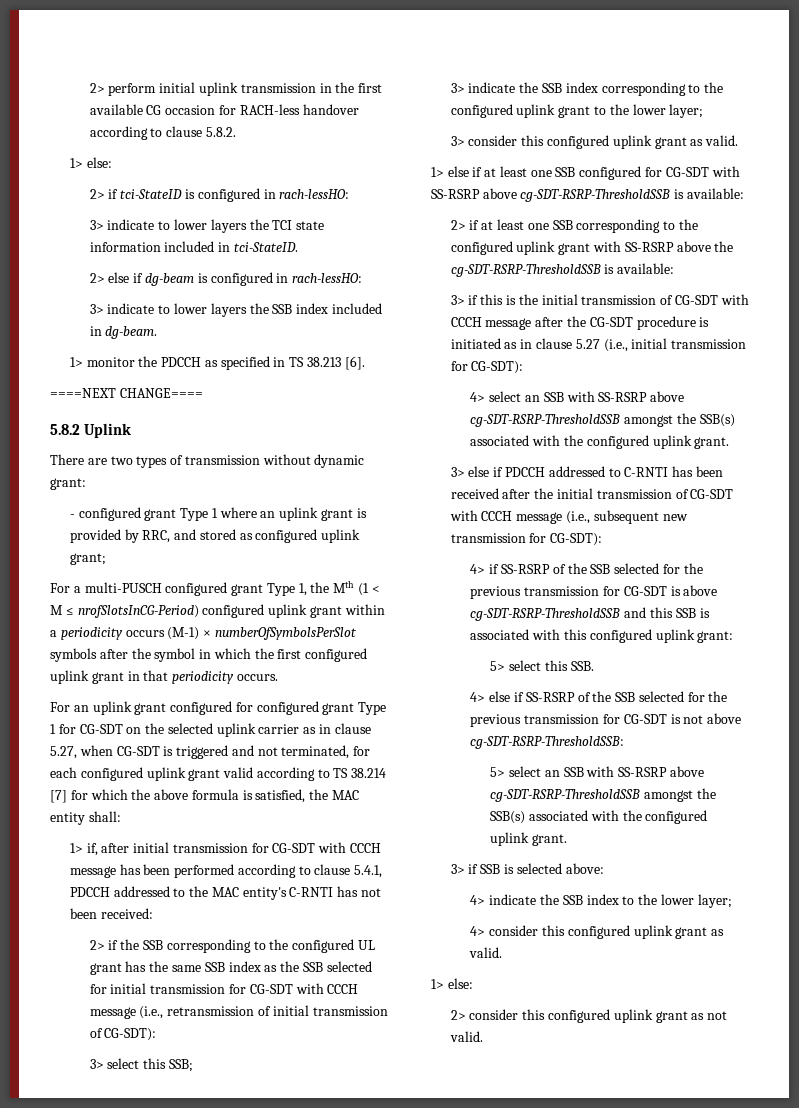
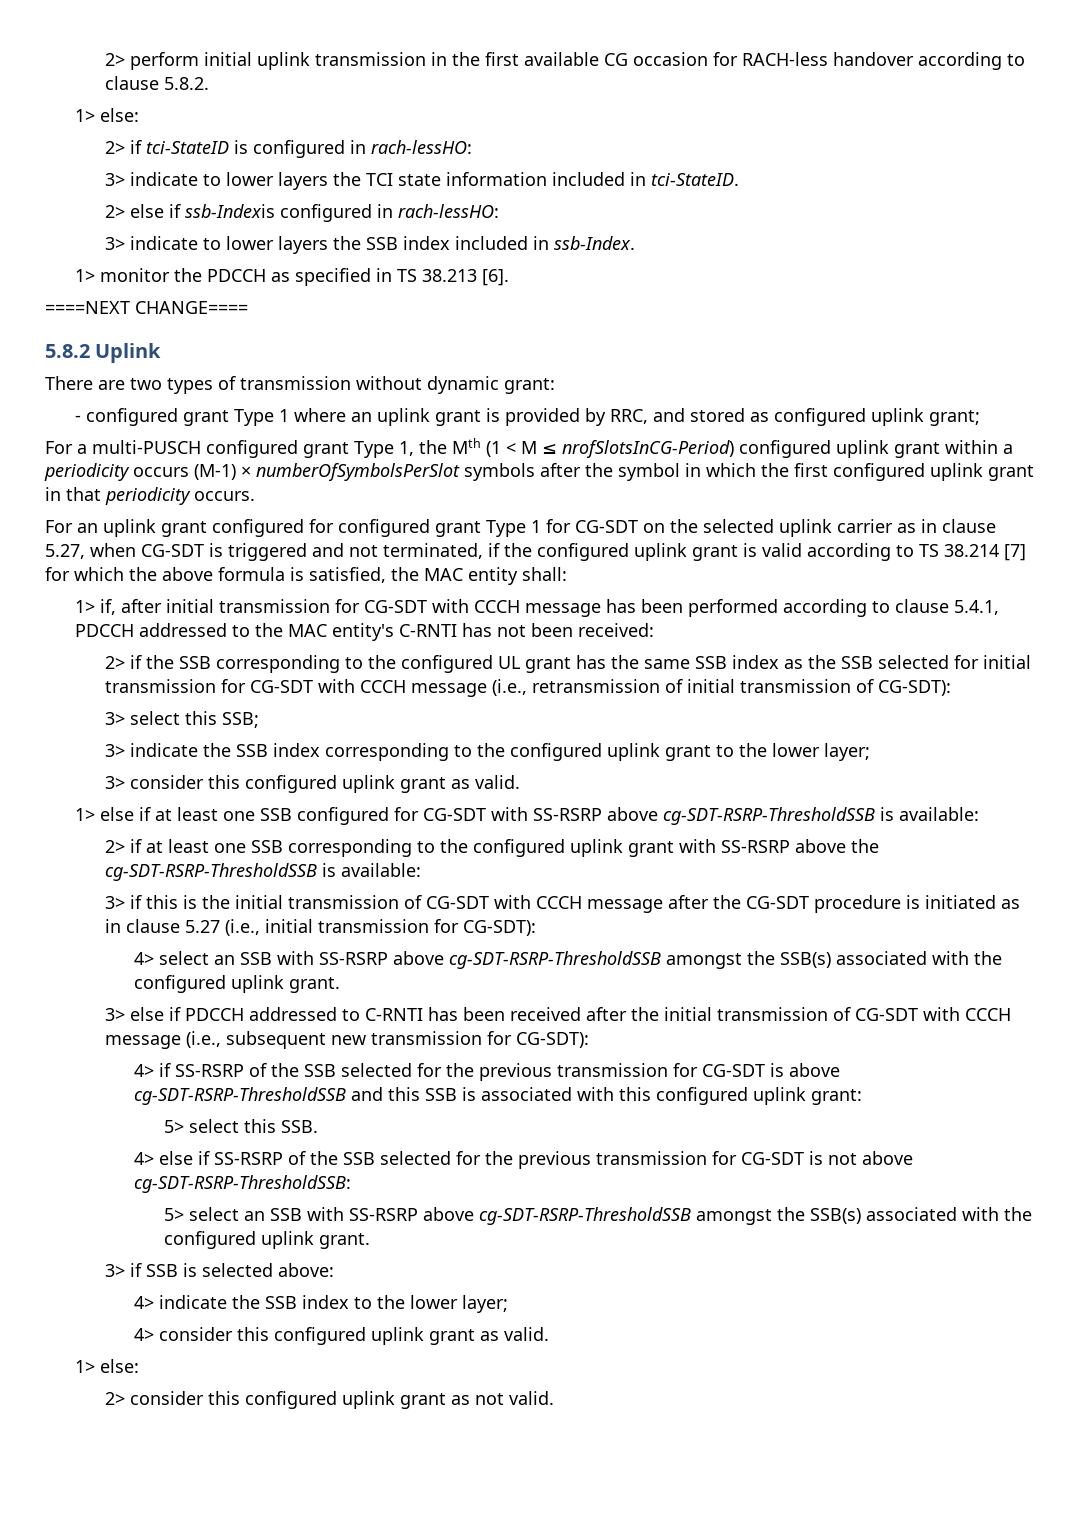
[144,273,208,286] dg-beam is -> [184,204,275,218] ssb-Indexis
[105,326,158,339] dg-beam. -> [553,236,635,250] ssb-Index.
[353,746,371,756] [50,767,221,781] for each configured uplink grant -> [488,543,757,561] if the configured uplink grant is

